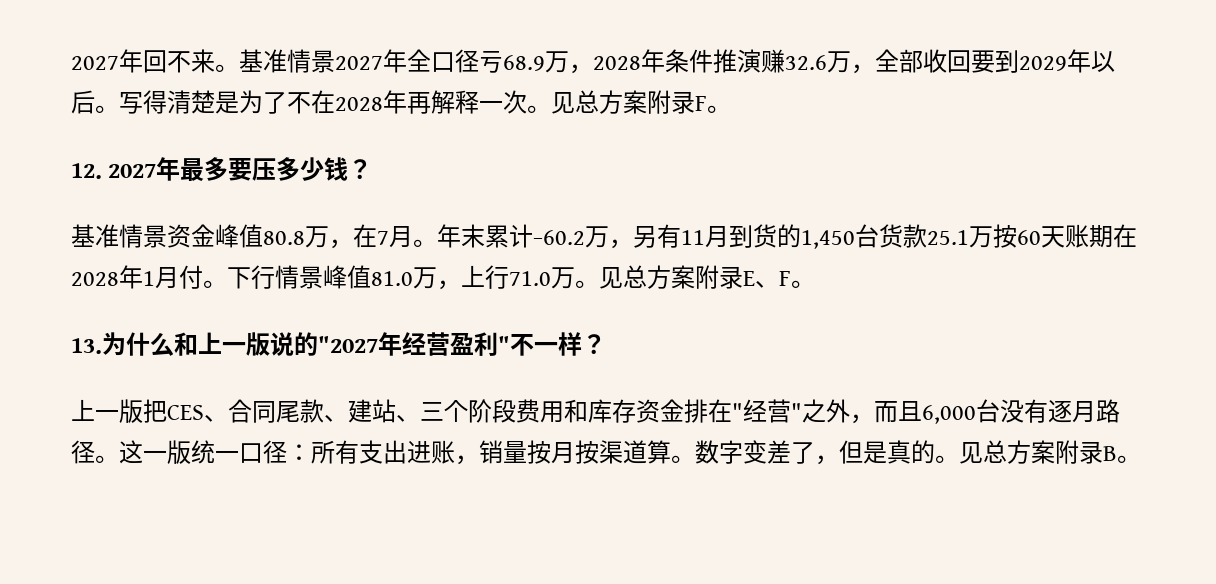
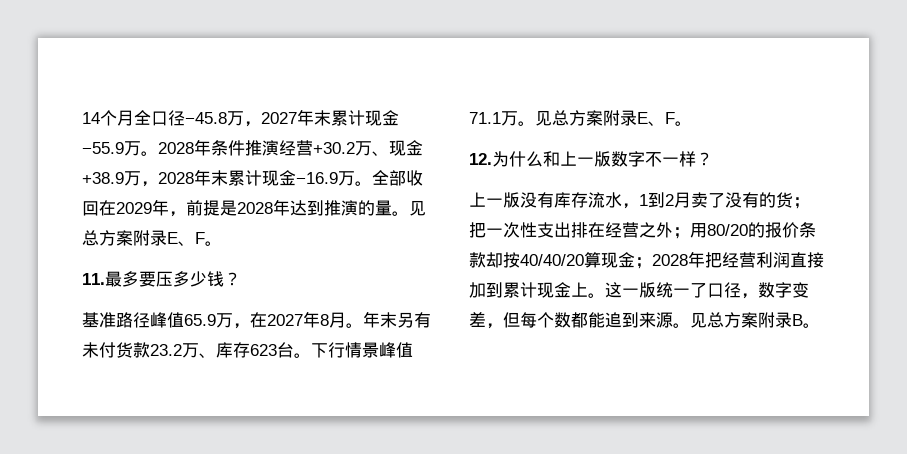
[71,49,1115,74] [71,90,731,114] [71,157,181,181] 2027年回不来。基准情景2027年全口径亏68.9万，2028年条件推演赚32.6万，全部收回要到2029年以后。写得清楚是为了不在2028年再解释一次。见总方案附录F。 // 12. 2027年 -> [82,109,399,127] [82,139,423,156] [82,169,423,187] [82,199,426,217] [82,230,222,246] [82,273,105,285] 14个月全口径−45.8万，2027年末累计现金−55.9万。2028年条件推演经营+30.2万、现金+38.9万，2028年末累计现金−16.9万。全部收回在2029年，前提是2028年达到推演的量。见总方案附录E、F。 // 11.
[119,224,1137,249] [71,265,551,290] 情景资金峰值80.8万，在7月。年末累计−60.2万，另有11月到货的1,450台货款25.1万按60天账期在2028年1月付。下行情景峰值81.0万，上行71.0 -> [116,311,431,329] [82,342,413,358] [469,112,501,124] 路径峰值65.9万，在2027年8月。年末另有未付货款23.2万、库存623台。下行情景峰值71.1
[71,338,102,354] 13. -> [469,153,492,165] 12.
[270,332,606,356] [71,399,1120,424] [71,440,935,465] 说的"2027年经营盈利"不一样？ // 上一版把CES、合同尾款、建站、三个阶段费用和库存资金排在"经营"之外，而且6,000台没有逐月路径。这一版统一口径：所有支出进账，销量按月按渠道算。数字变差了，但是真的 -> [611,151,713,167] [469,192,810,209] [469,222,816,239] [469,251,824,269] [469,282,809,299] [469,312,673,329] 数字不一样？ // 上一版没有库存流水，1到2月卖了没有的货；把一次性支出排在经营之外；用80/20的报价条款却按40/40/20算现金；2028年把经营利润直接加到累计现金上。这一版统一了口径，数字变差，但每个数都能追到来源

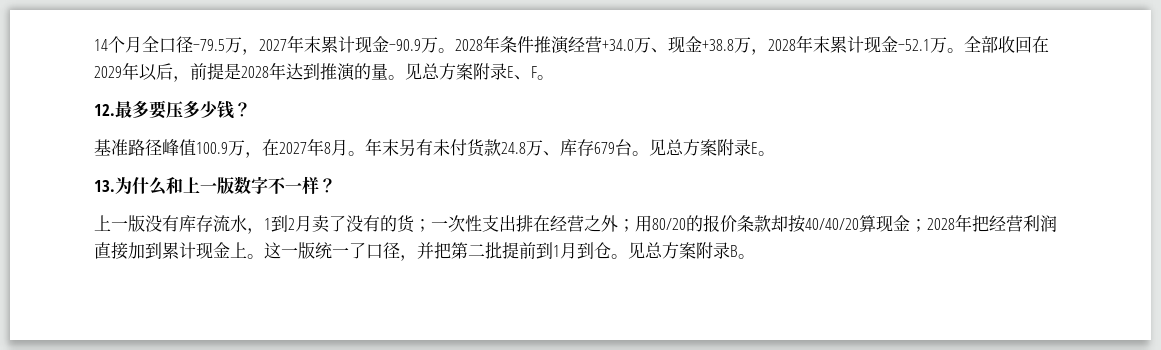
[185,112,227,124] −45.8 -> [193,39,225,51] −79.5
[82,142,124,154] −55.9 -> [389,39,421,51] −90.9
[313,142,355,154] +30.2 -> [602,39,634,51] +34.0
[82,172,124,184] +38.9 -> [702,39,734,51] +38.8
[296,172,338,184] −16.9 -> [898,39,930,51] −52.1
(169, 207) none -> [139,63,173,81] 以后
[82,273,105,285] 11. -> [94,104,115,116] 12.
[184,314,216,326] 65.9 -> [196,142,228,154] 100.9
[150,344,182,356] 23.2 -> [501,142,526,154] 24.8
[250,342,413,358] [469,110,692,126] [469,153,492,165] 623台。下行情景峰值71.1万。见总方案附录E、F。 // 12. -> [594,139,775,156] [94,180,115,192] 679台。见总方案附录E。 // 13.
[469,222,486,238] 把 -> (431, 225) none
[758,282,809,298] [469,312,673,329] 数字变差，但每个数都能追到来源 -> [417,242,611,259] 并把第二批提前到1月到仓

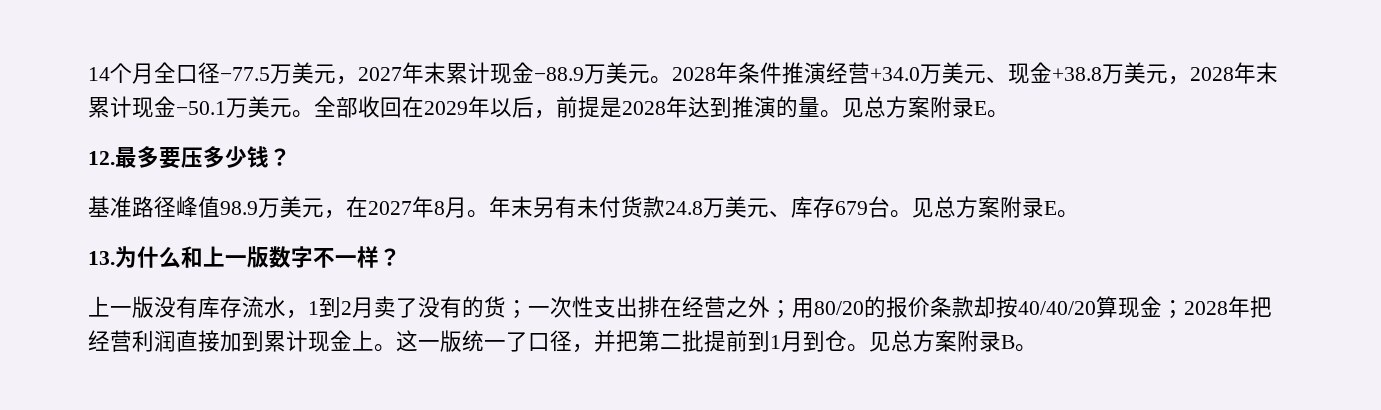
[193,37,242,53] −79.5万 -> [220,62,336,84] −77.5万美元
[389,37,438,53] −90.9万 -> [534,62,650,84] −88.9万美元
(651, 45) none -> [942,62,986,84] 美元
(751, 45) none -> [1124,62,1168,84] 美元
[898,37,947,53] −52.1万 -> [176,96,292,118] −50.1万美元
[514,66,537,80] 、F -> (987, 108) none
[196,140,245,156] 100.9万 -> [220,196,324,218] 98.9万美元
(543, 148) none -> [725,196,769,218] 美元

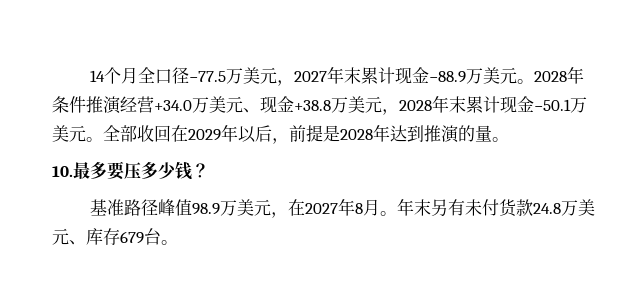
[842,96,1009,118] [88,151,115,165] 见总方案附录E。 // 12. -> [52,166,73,177] // 10.
[912,196,1079,218] [88,246,401,268] [88,296,1272,319] [88,330,1037,353] 见总方案附录E。 // 13.为什么和上一版数字不一样？ // 上一版没有库存流水，1到2月卖了没有的货；一次性支出排在经营之外；用80/20的报价条款却按40/40/20算现金；2028年把经营利润直接加到累计现金上。这一版统一了口径，并把第二批提前到1月到仓。见总方案附录B。 -> (178, 242) none

